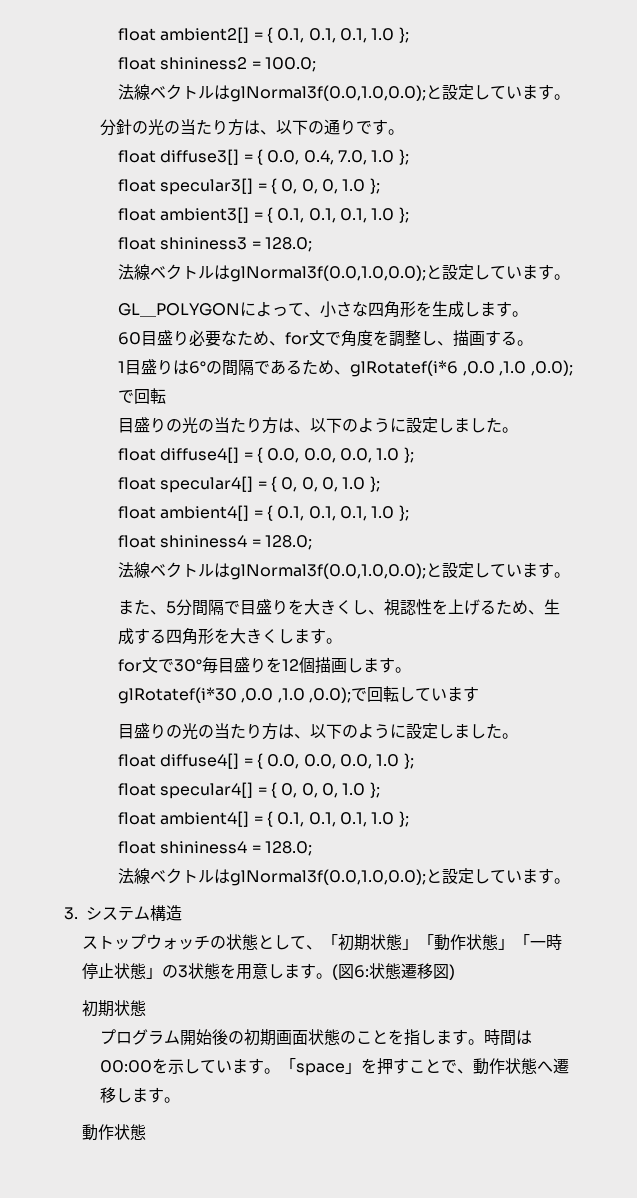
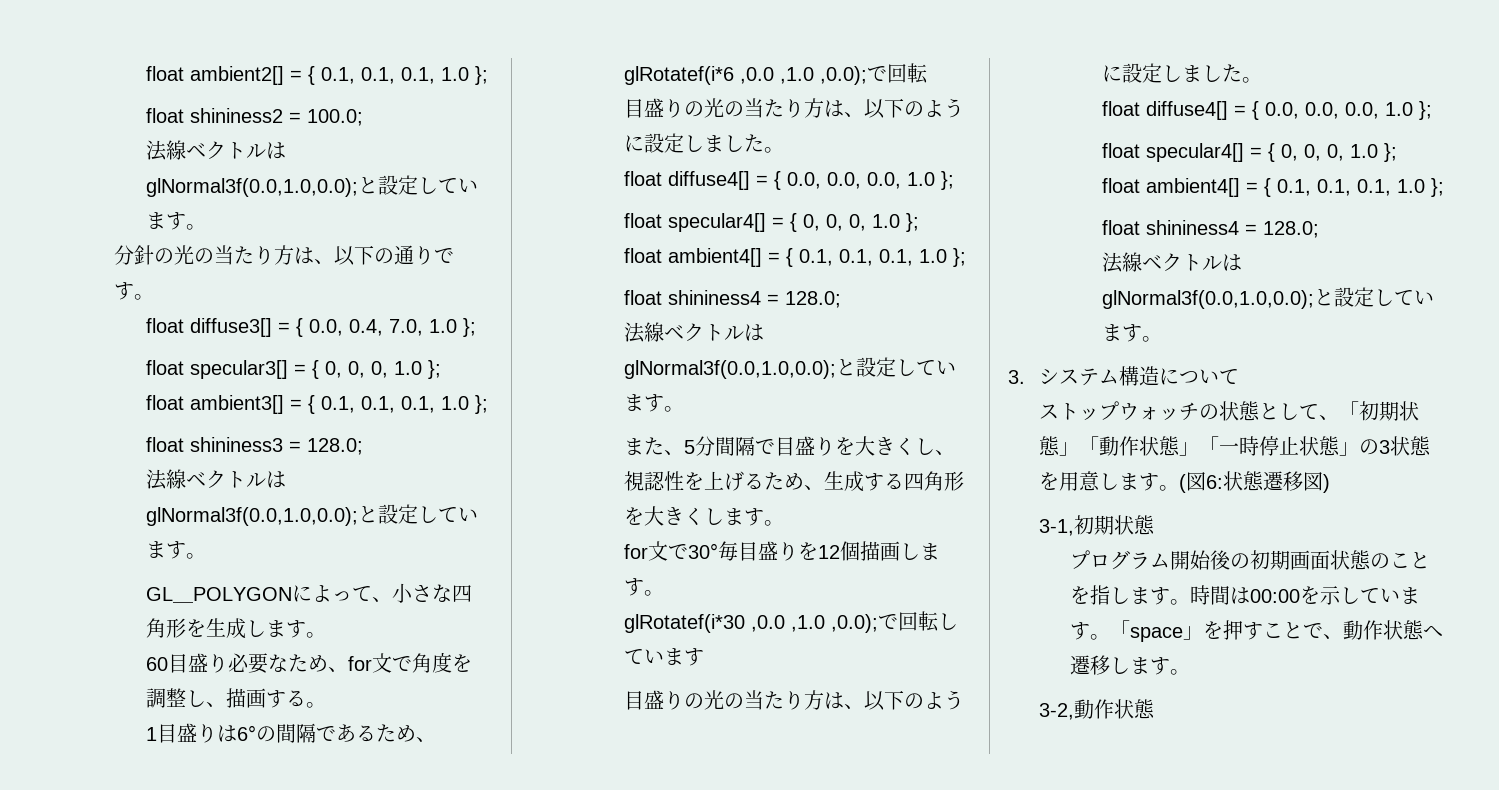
(182, 913) none -> [1159,368,1240,385] について
(456, 972) none -> [1039,519,1075,536] 3-1,
(181, 1100) none -> [1039,703,1075,720] 3-2,

